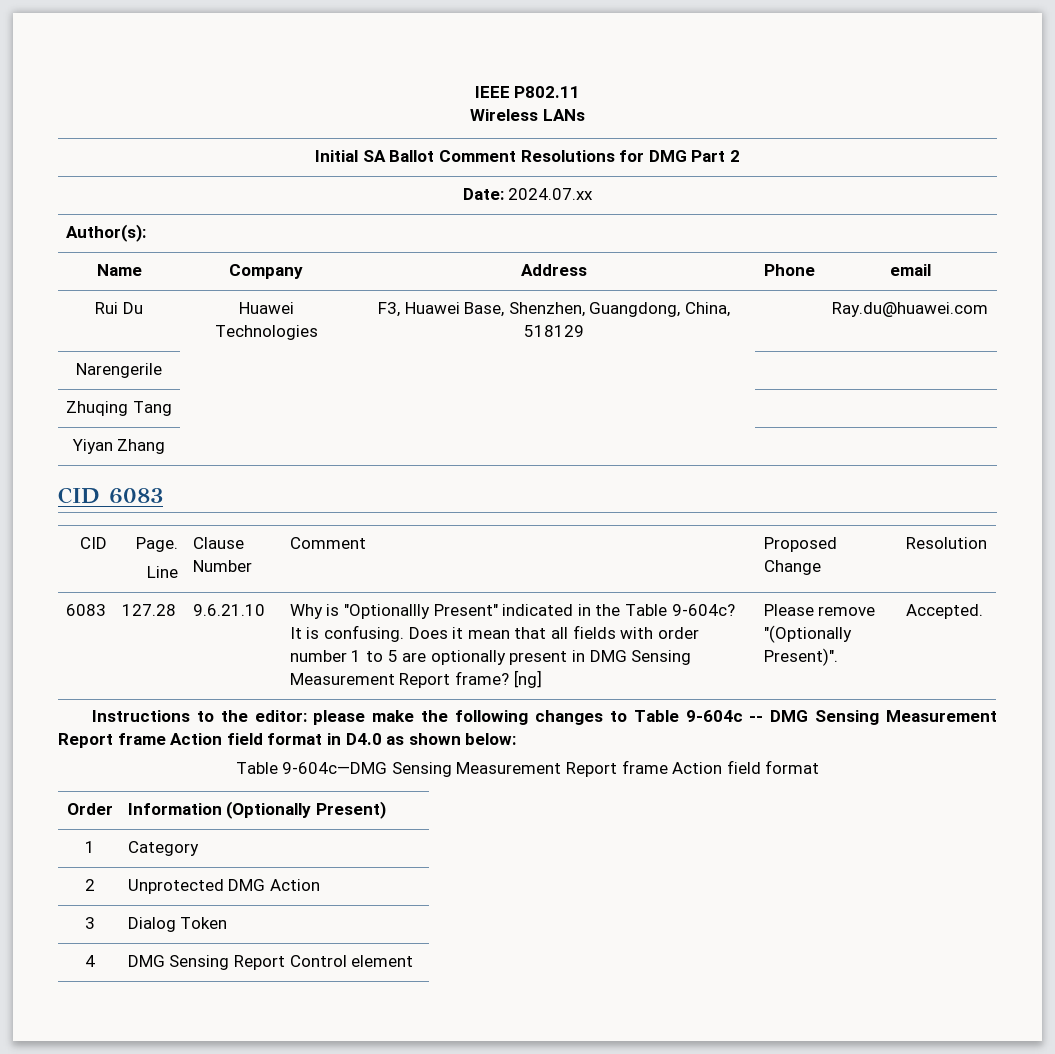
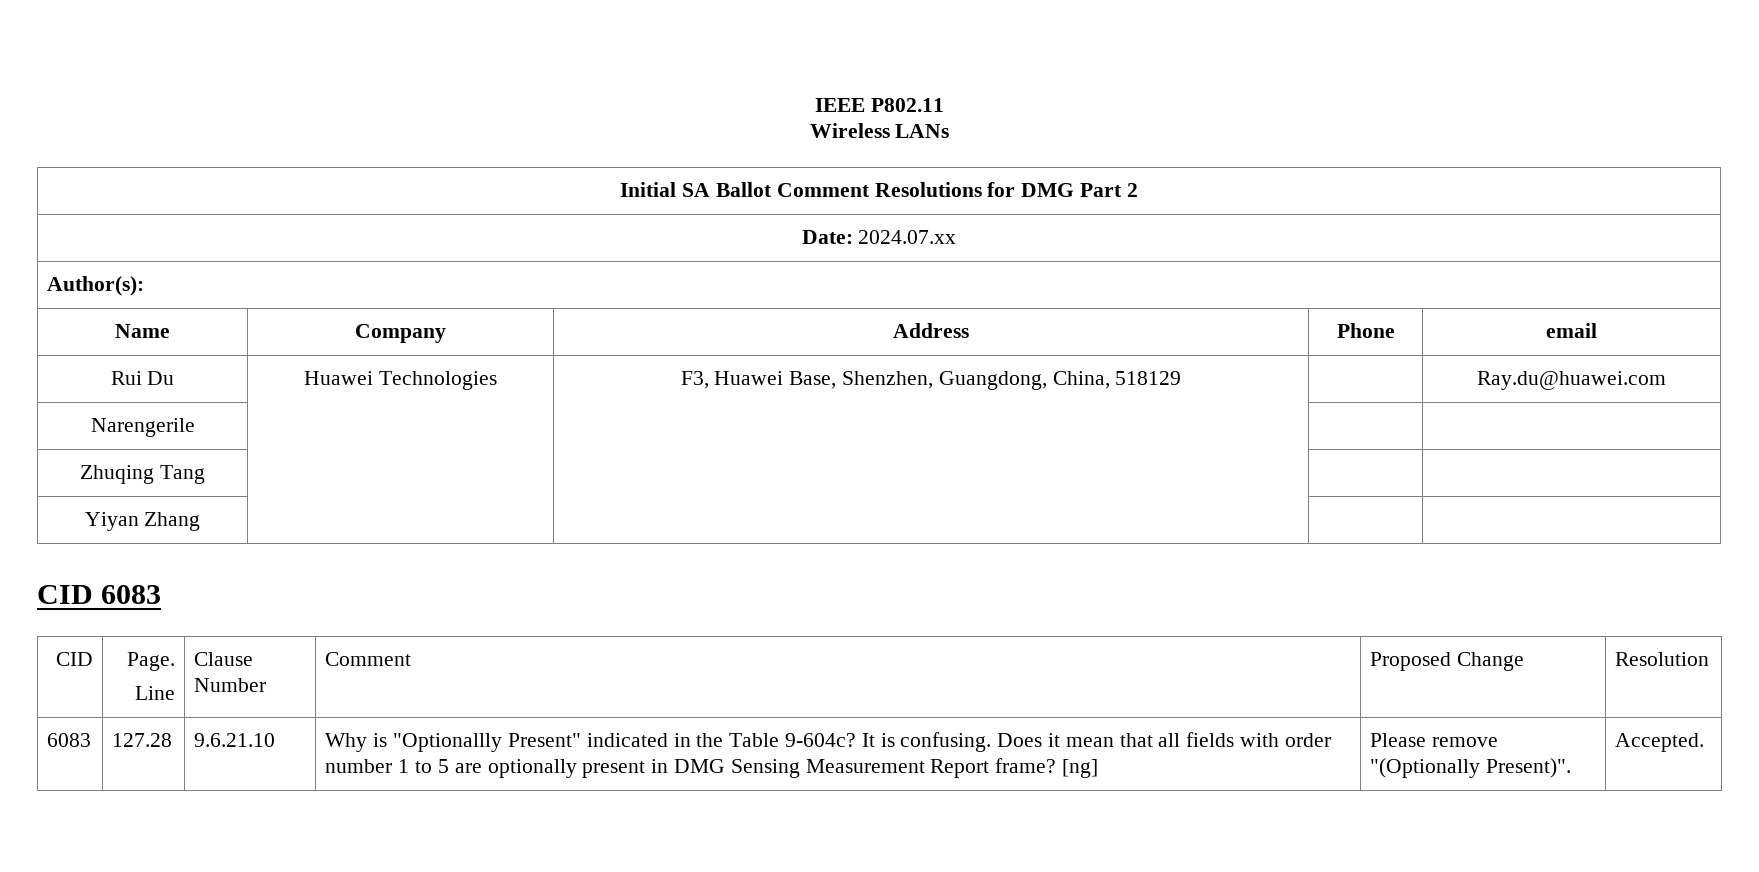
[91,710,997,725] [58,733,517,748] [235,760,820,777] [66,803,113,815] [127,801,387,819] [84,841,95,853] [127,841,199,856] [84,879,95,891] [127,879,321,894] [84,917,95,929] [127,917,228,932] [84,955,95,967] [127,955,414,970] // Instructions to the editor: please make the following changes to Table 9-604c -- DMG Sensing Measurement Report frame Action field format in D4.0 as shown below: // Table 9-604c—DMG Sensing Measurement Report frame Action field format // Order | Information (Optionally Present) // 1 | Category // 2 | Unprotected DMG Action // 3 | Dialog Token // 4 | DMG Sensing Report Control element -> (1705, 742) none

